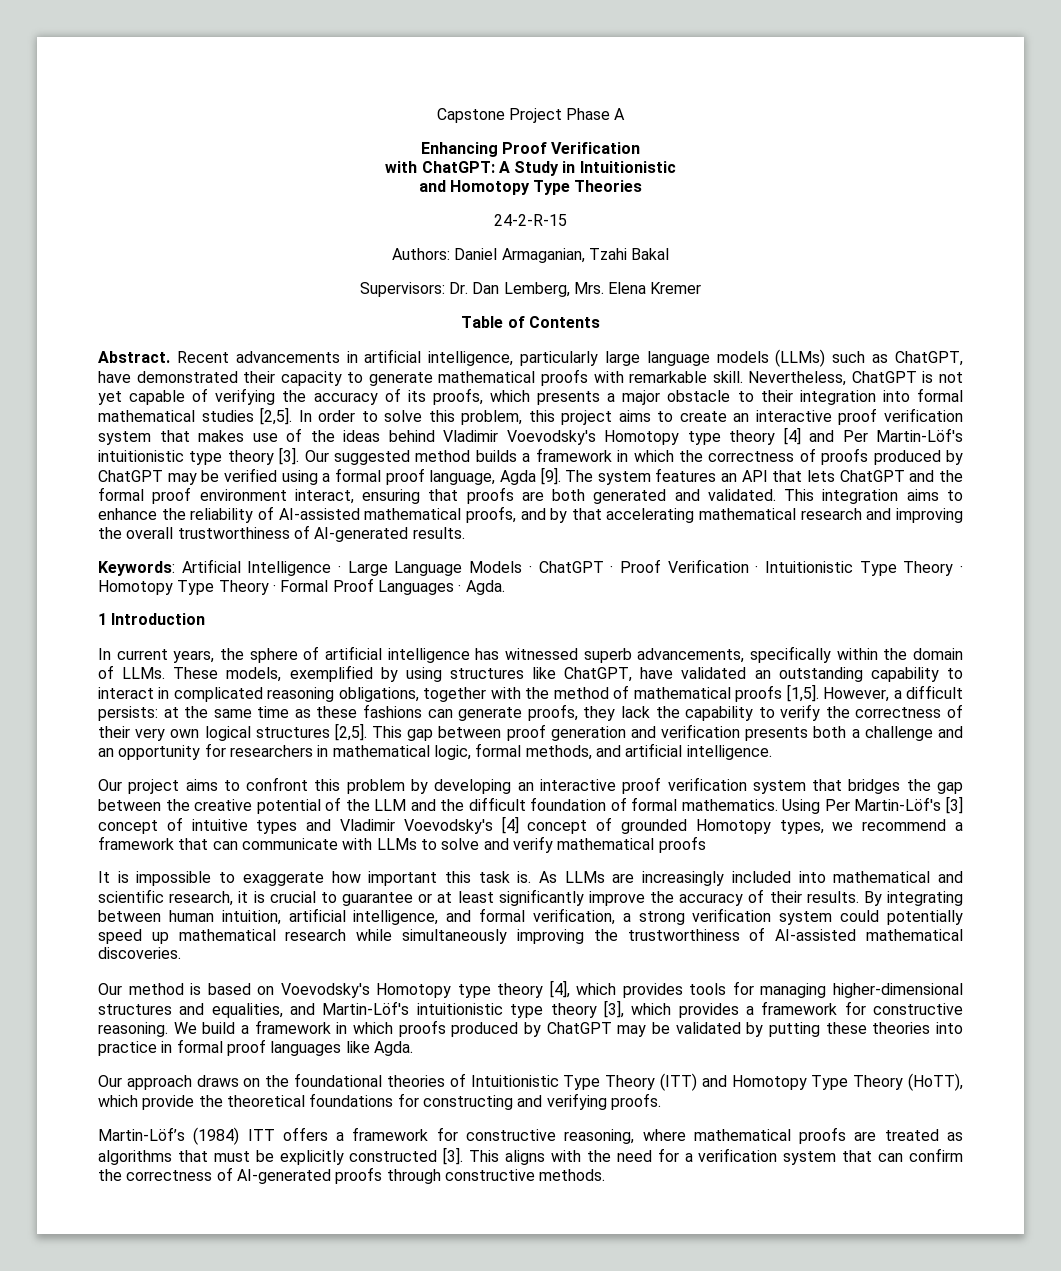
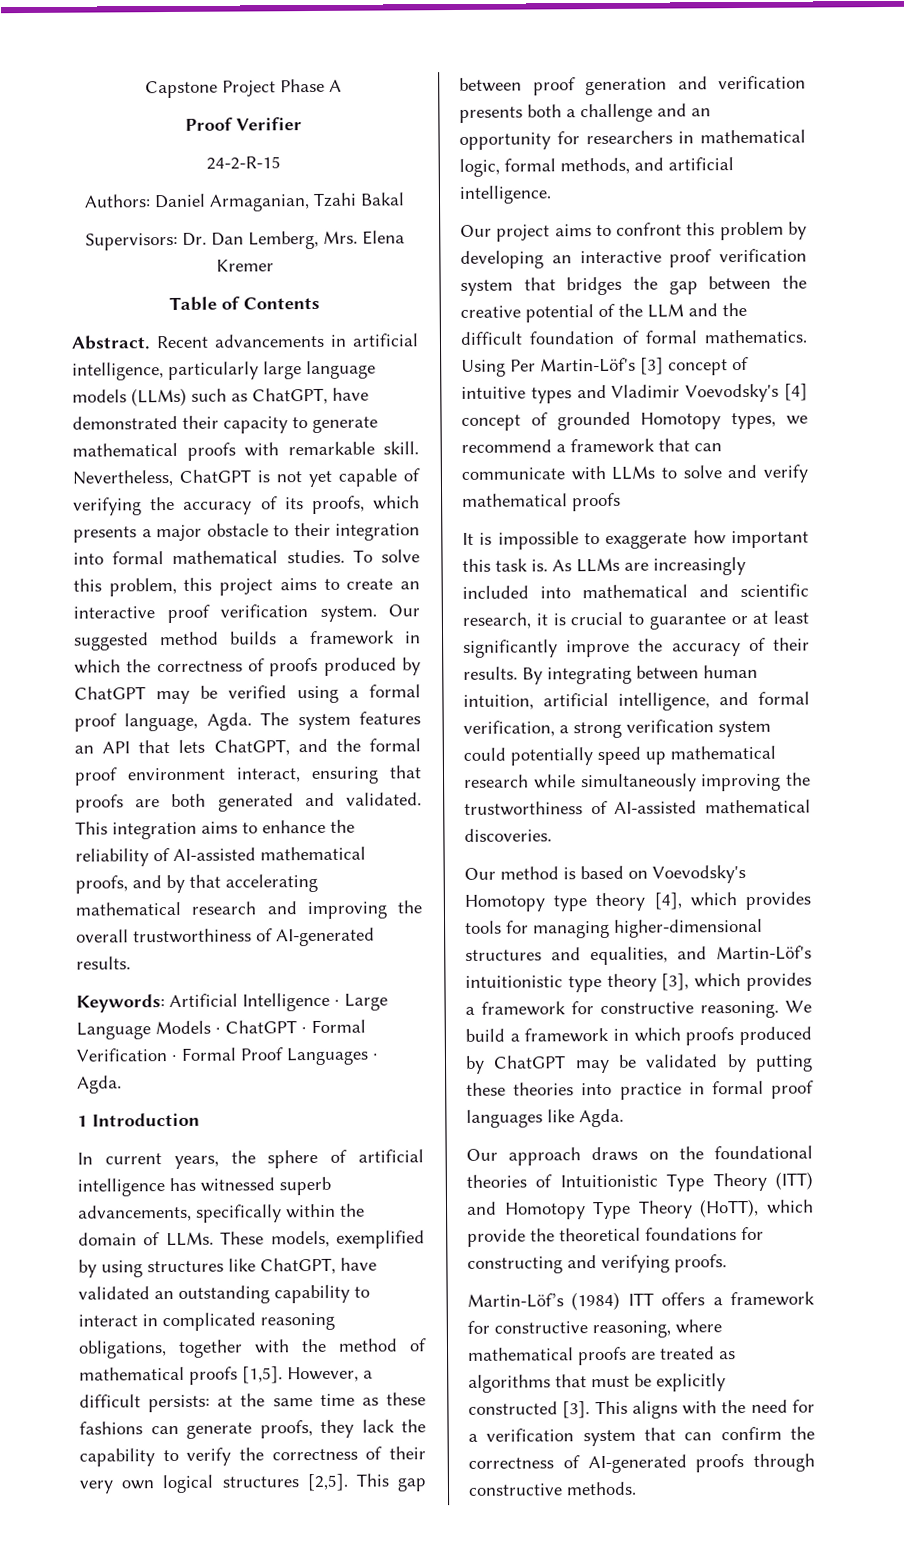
[420,142,641,157] [385,161,676,176] [418,180,643,195] Enhancing Proof Verification // with ChatGPT: A Study in Intuitionistic // and Homotopy Type Theories -> [185,117,302,131] Proof Verifier
[201,407,378,425] studies [2,5]. In order to -> [286,549,373,564] studies. To
[98,427,963,445] [98,447,300,465] system that makes use of the ideas behind Vladimir Voevodsky's Homotopy type theory [4] and Per Martin-Löf's intuitionistic type theory [3]. -> [319,605,377,622] system.
[499,467,561,485] Agda [9]. -> [206,712,252,731] Agda.
[839,470,905,482] ChatGPT -> [213,739,290,756] ChatGPT,
[619,559,661,573] Proof -> [311,1019,366,1034] Formal
[764,561,963,576] [98,580,276,595] Intuitionistic Type Theory · Homotopy Type Theory · -> (177, 1058) none

